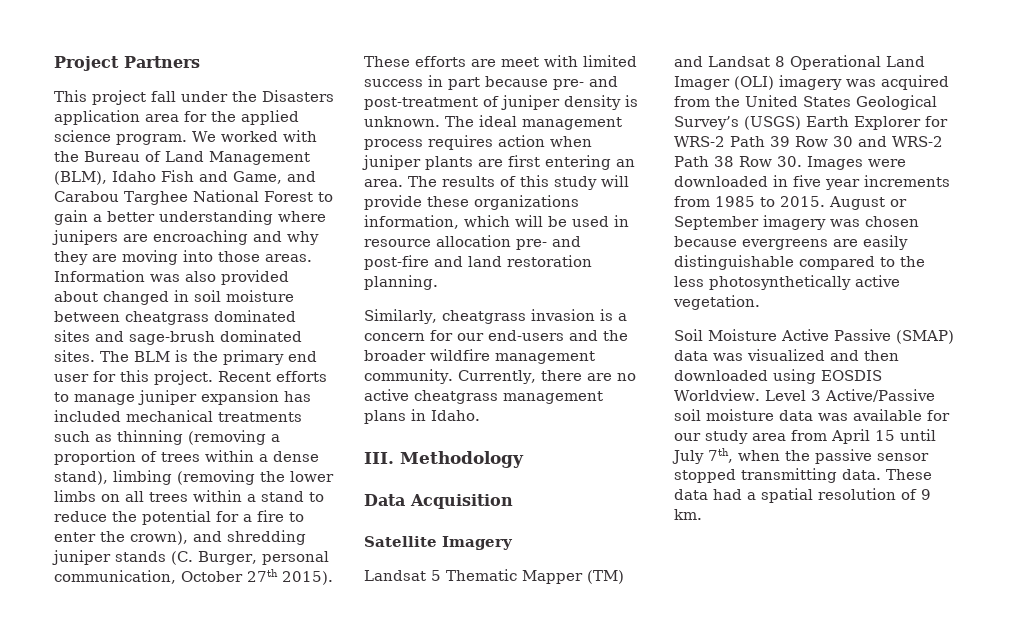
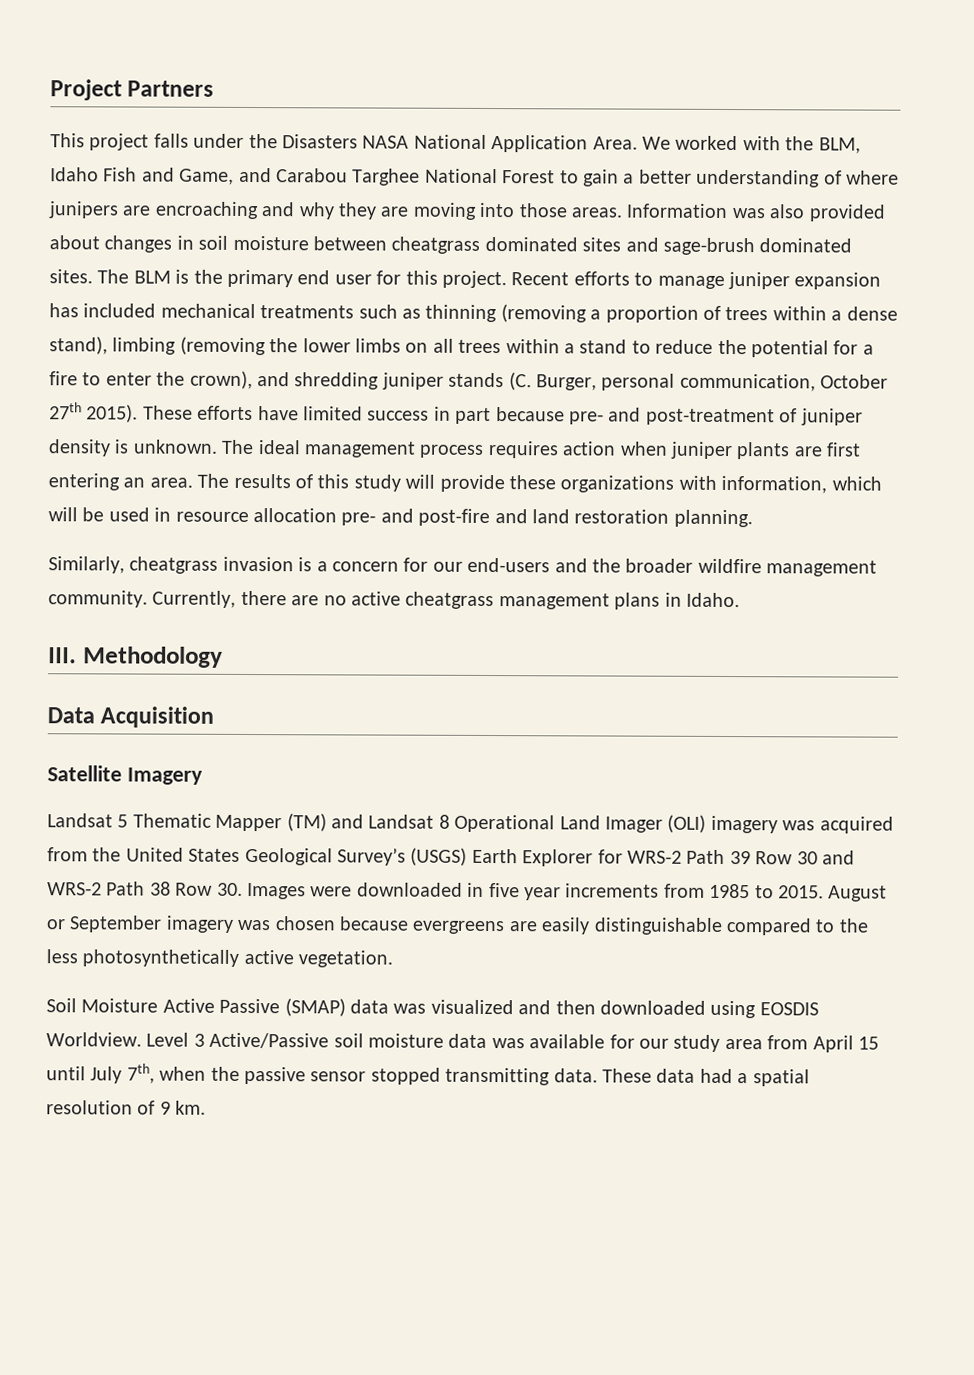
[151,91,176,102] fall -> [153,133,189,148] falls
[54,110,299,125] [54,130,317,145] [54,151,310,165] [54,171,107,185] application area for the applied science program. We worked with the Bureau of Land Management (BLM), -> [362,134,861,154] NASA National Application Area. We worked with the BLM,
(273, 217) none -> [823,170,842,185] of
[103,291,169,305] changed -> [104,235,173,253] changes
[471,55,578,67] are meet with -> [257,406,299,421] have
(579, 202) none -> [678,475,717,490] with

